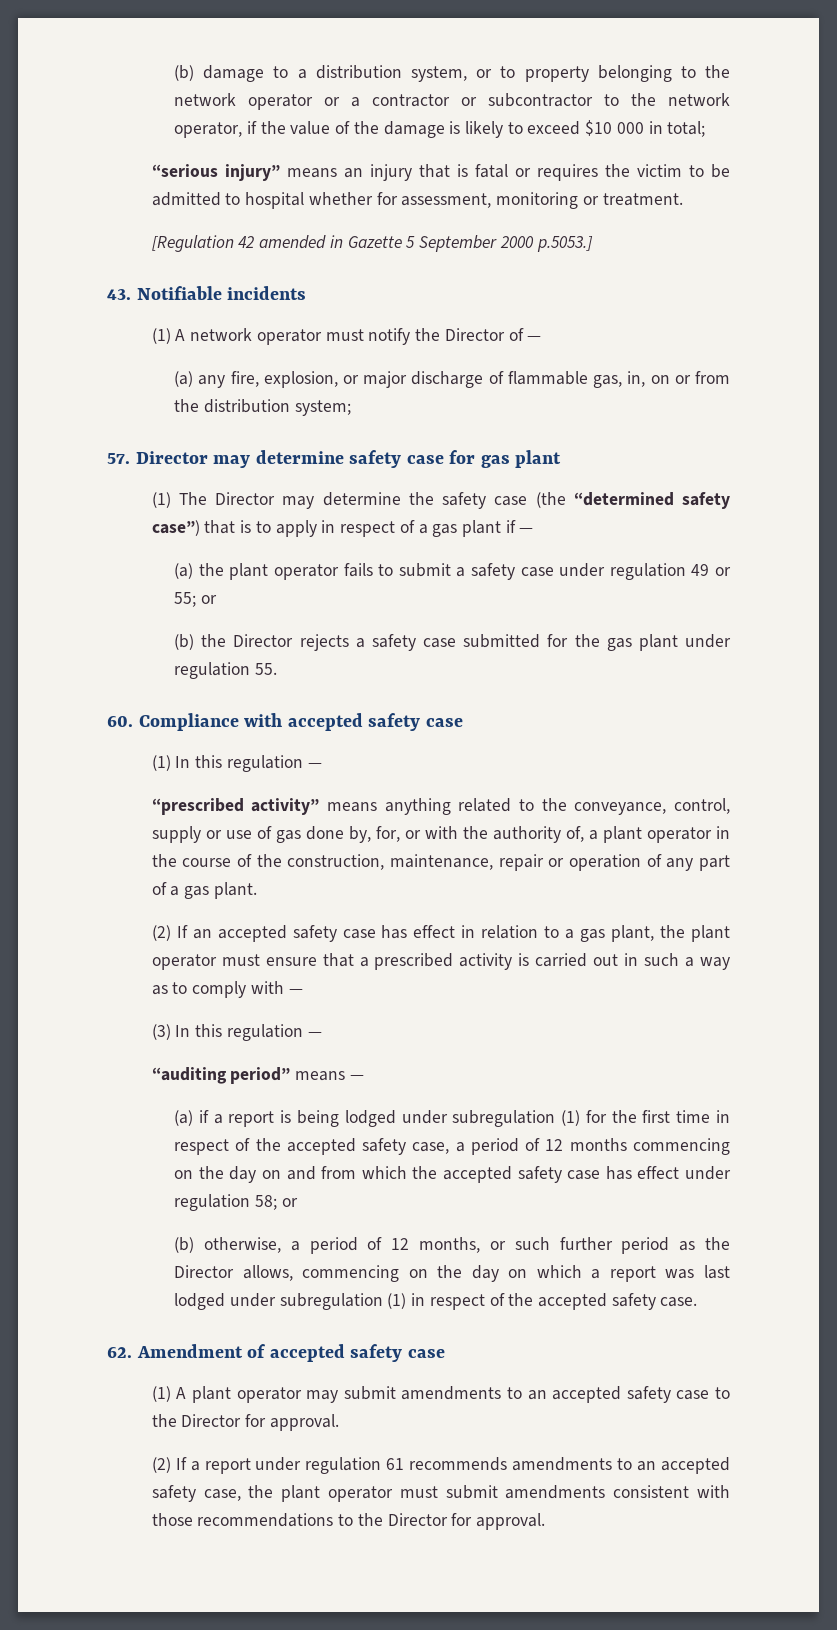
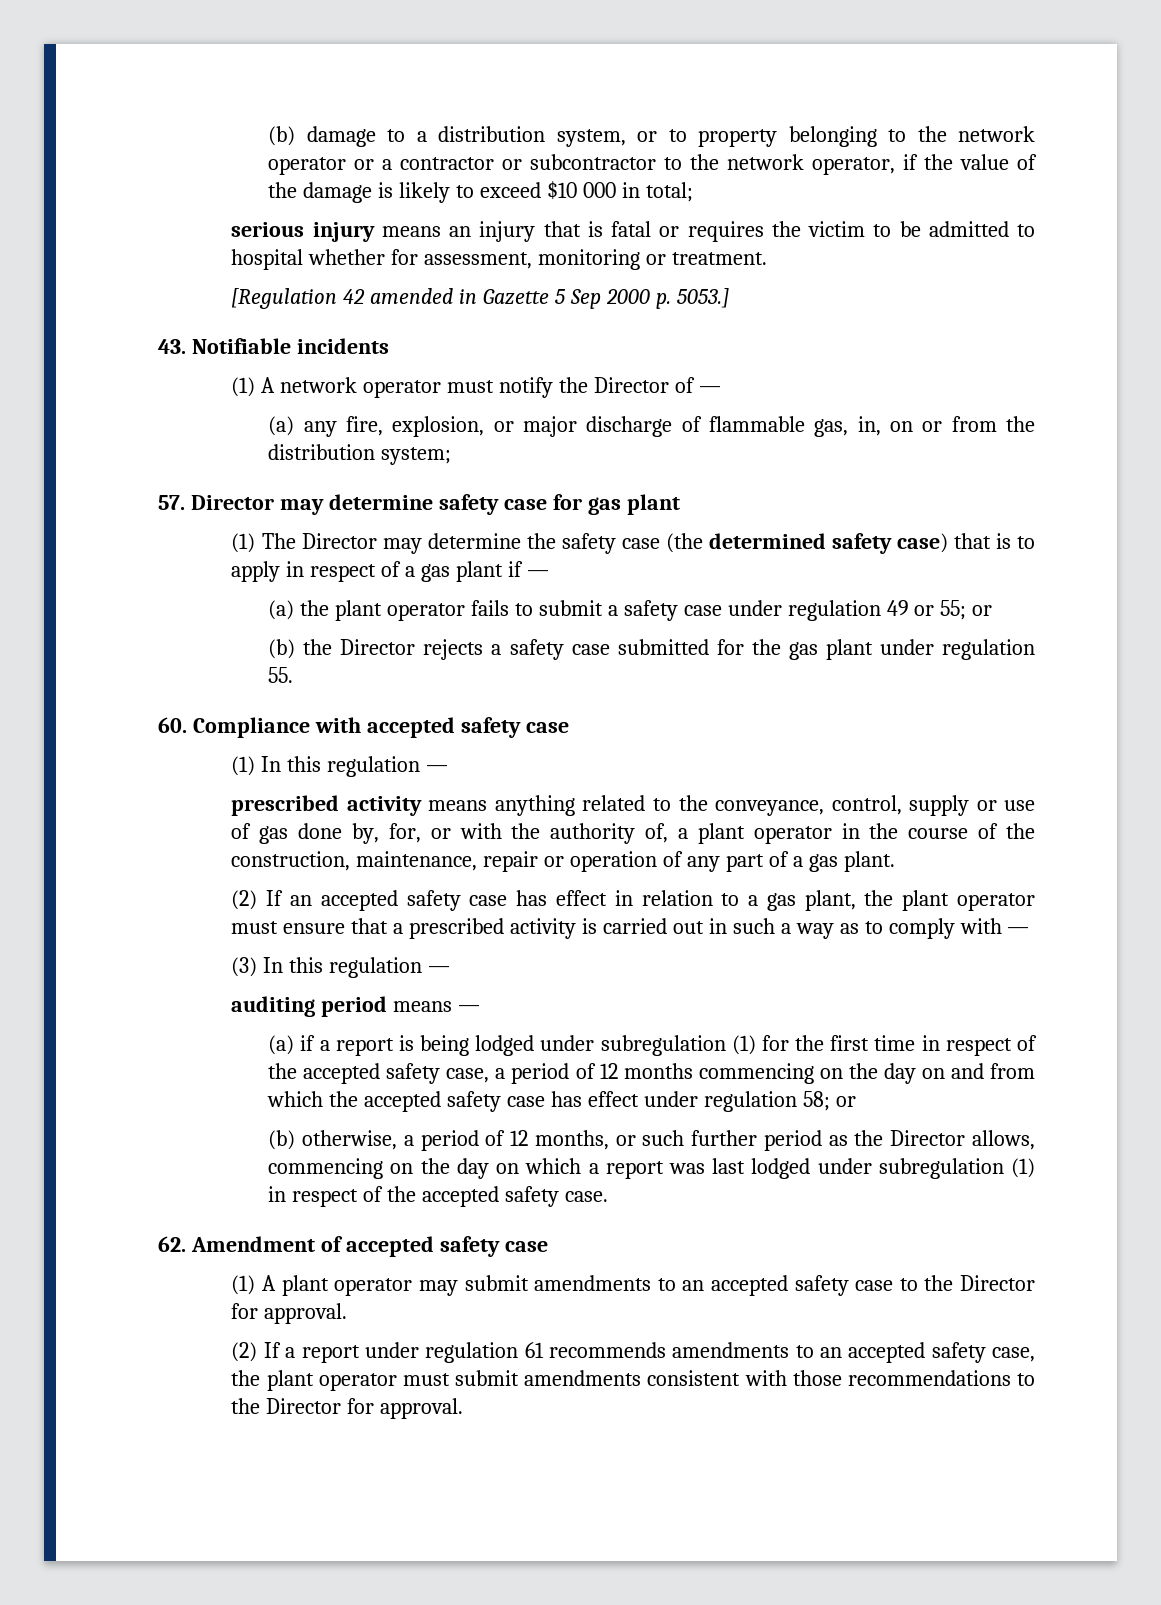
[151,164,280,181] “serious injury” -> [231,222,375,242] serious injury
[419,235,593,252] September 2000 p.5053.] -> [570,288,729,309] Sep 2000 p. 5053.]
[573,492,730,509] [151,520,200,536] “determined safety case”) -> [708,533,948,554] determined safety case)
[151,798,320,815] “prescribed activity” -> [231,795,422,816] prescribed activity
[151,1067,291,1084] “auditing period” -> [231,996,388,1017] auditing period

